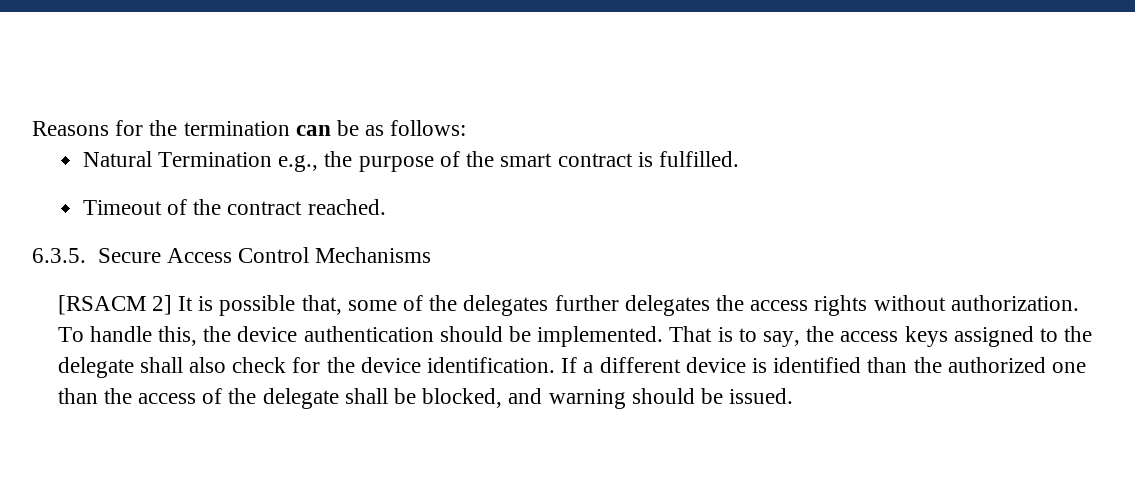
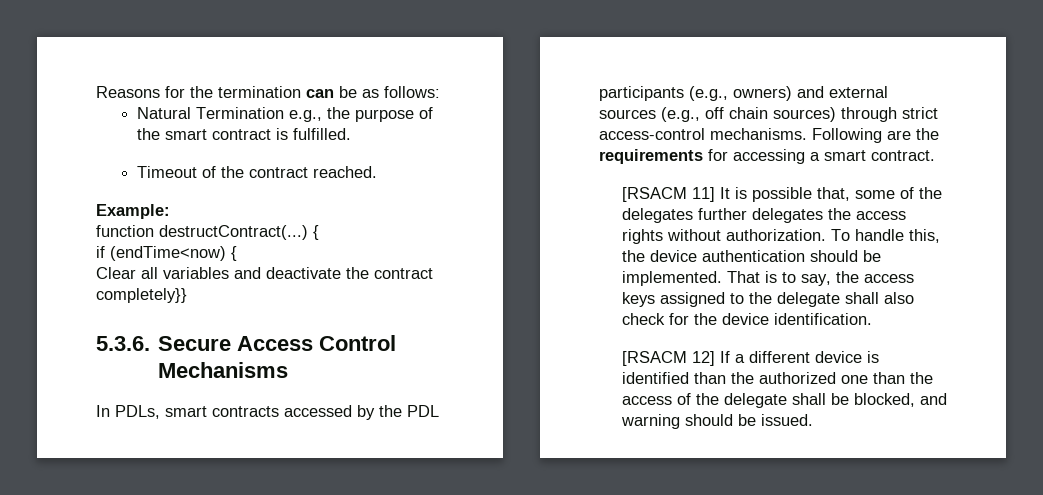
[32,247,432,263] [57,295,172,315] 6.3.5. Secure Access Control Mechanisms // [RSACM 2] -> [96,204,170,219] [96,225,319,240] [96,246,237,261] [96,267,433,279] [96,288,187,303] [96,335,397,351] [158,362,289,378] [96,405,439,420] [599,86,888,101] [599,107,938,122] [599,128,939,143] [599,149,935,164] [621,187,715,202] Example: // function destructContract(...) { // if (endTime<now) { // Clear all variables and deactivate the contract completely}} // 5.3.6. Secure Access Control Mechanisms // In PDLs, smart contracts accessed by the PDL participants (e.g., owners) and external sources (e.g., off chain sources) through strict access-control mechanisms. Following are the requirements for accessing a smart contract. // [RSACM 11]
(555, 365) none -> [621,351,715,366] // [RSACM 12]

